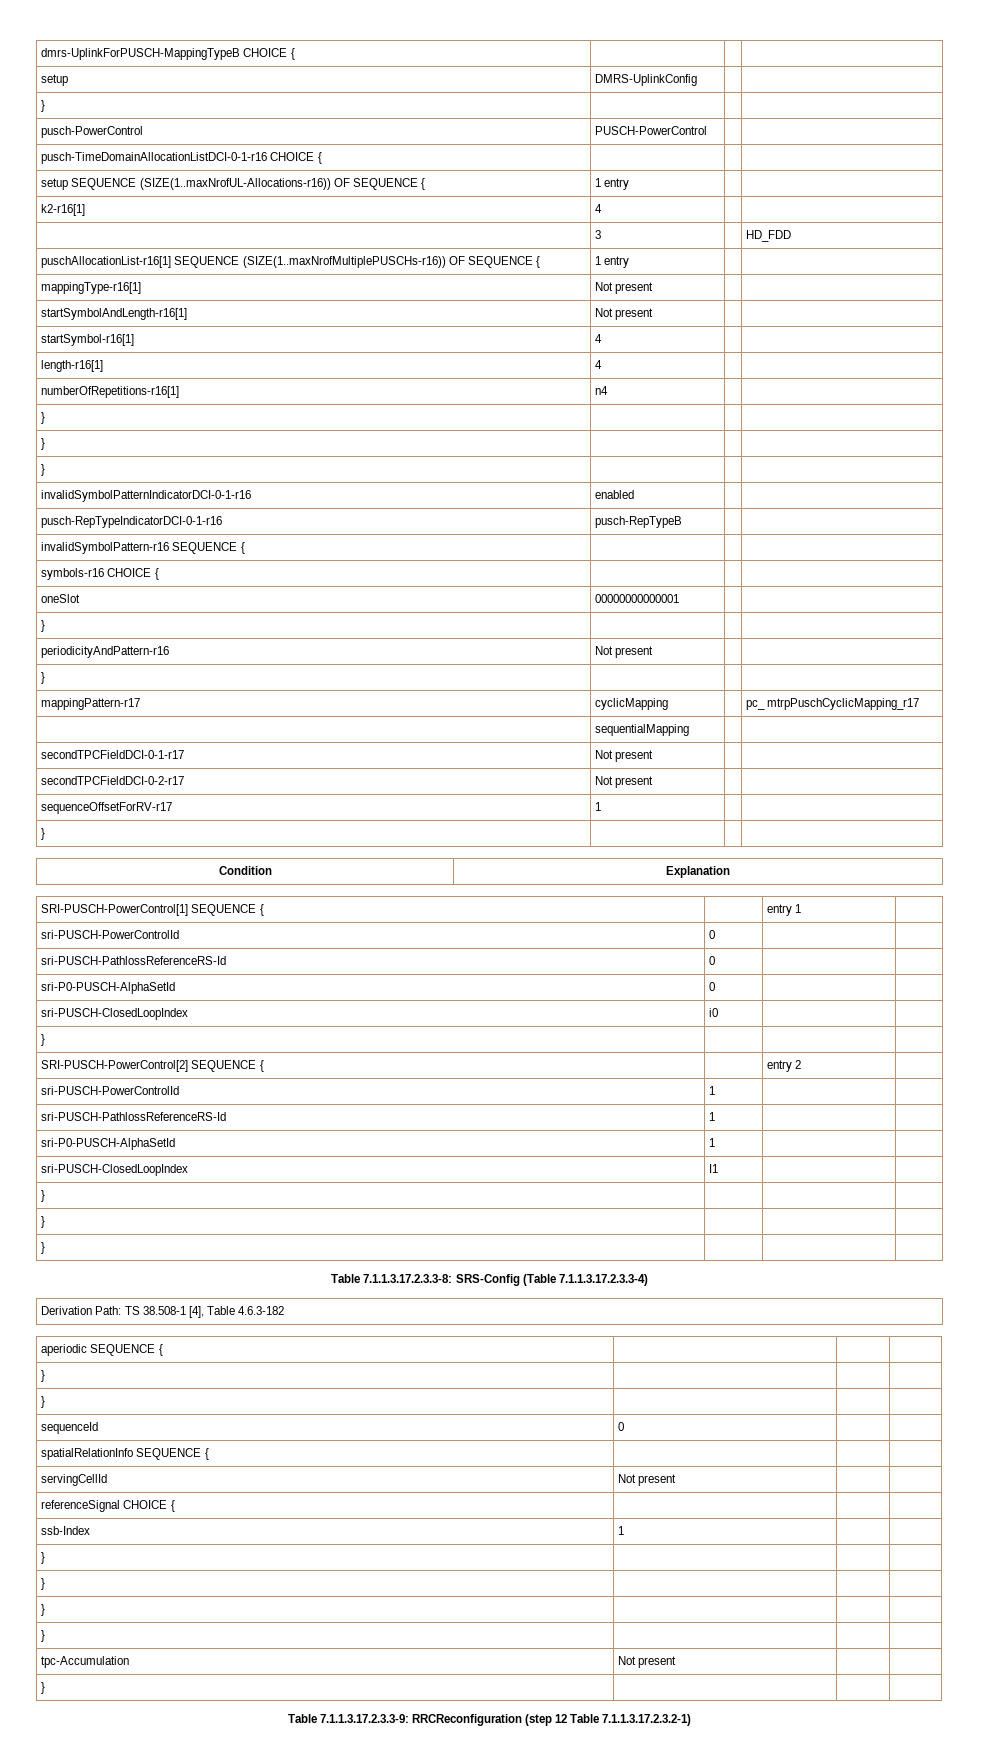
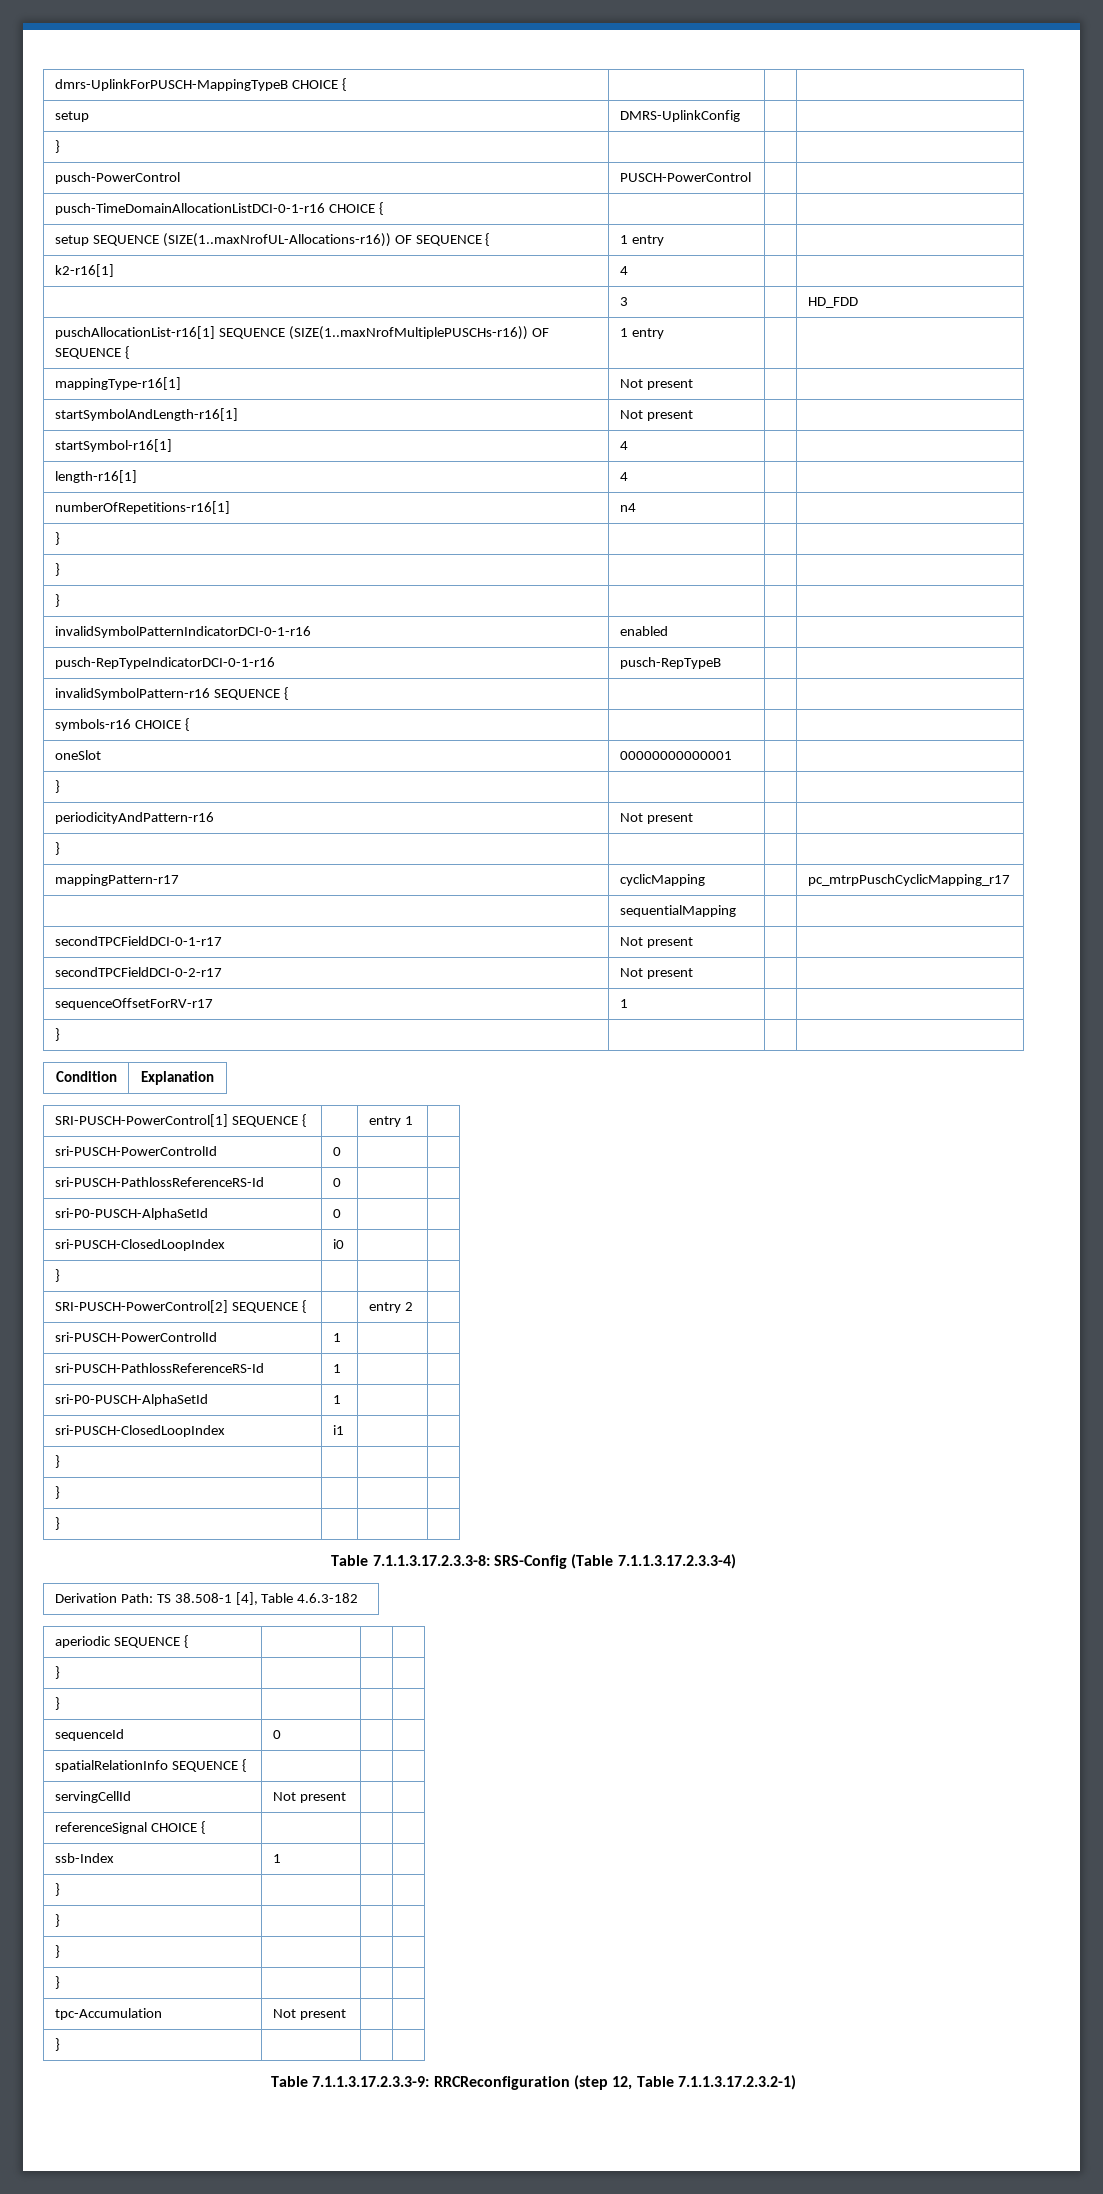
[746,698,920,710] pc_ mtrpPuschCyclicMapping_r17 -> [807,874,1010,886] pc_mtrpPuschCyclicMapping_r17
[709,1164,719,1173] I1 -> [332,1425,344,1435] i1
[555,1714,568,1723] 12 -> [612,2076,633,2090] 12,

